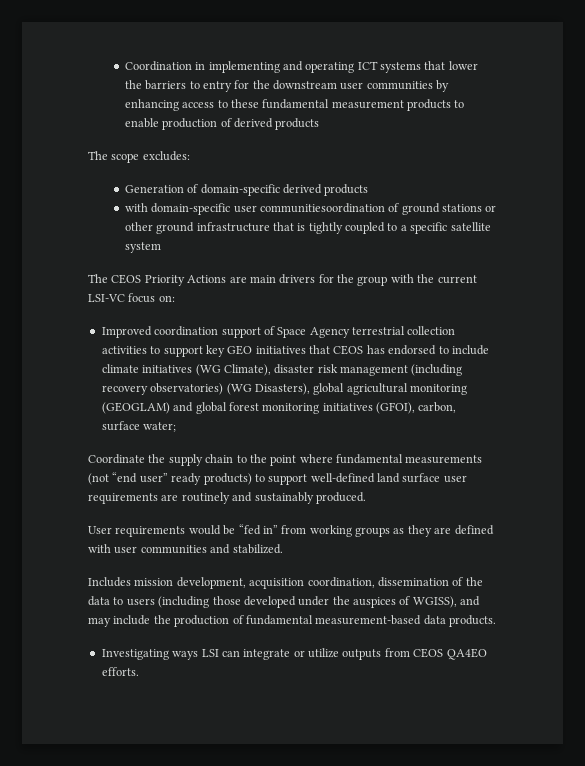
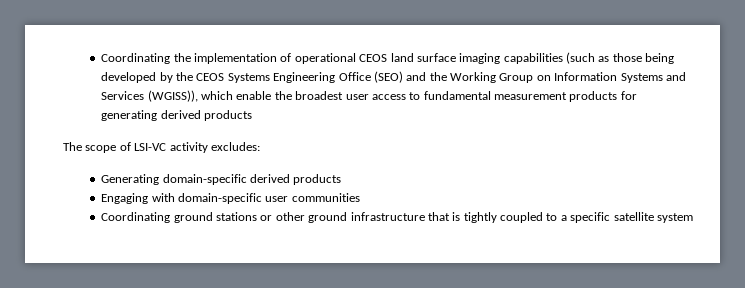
[124,61,478,73] [124,80,450,92] [124,99,179,111] Coordination in implementing and operating ICT systems that lower the barriers to entry for the downstream user communities by enhancing -> [101,52,675,64] [101,71,686,83] [101,90,369,102] Coordinating the implementation of operational CEOS land surface imaging capabilities (such as those being developed by the CEOS Systems Engineering Office (SEO) and the Working Group on Information Systems and Services (WGISS)), which enable the broadest user
[230,99,259,108] these -> (421, 96) none
[454,100,465,108] [124,118,232,130] to enable production of -> [620,91,637,100] [101,110,158,121] for generating
(140, 158) none -> [119,142,208,153] of LSI-VC activity
[124,184,199,193] Generation of -> [101,174,160,185] Generating
(369, 190) none -> [101,193,149,204] Engaging
[259,203,400,213] communitiesoordination of -> [291,193,360,202] [101,212,171,223] communities // Coordinating
[88,274,477,286] [88,293,175,303] [101,326,456,338] [101,345,489,357] [101,364,463,376] [101,383,467,395] [101,402,457,414] [101,421,177,432] [88,454,483,466] [88,472,467,485] [88,492,366,504] [88,524,494,537] [88,544,283,554] [88,577,483,589] [88,596,481,608] [88,615,496,627] [101,648,487,660] [101,667,139,676] // The CEOS Priority Actions are main drivers for the group with the current LSI-VC focus on: // Improved coordination support of Space Agency terrestrial collection activities to support key GEO initiatives that CEOS has endorsed to include climate initiatives (WG Climate), disaster risk management (including recovery observatories) (WG Disasters), global agricultural monitoring (GEOGLAM) and global forest monitoring initiatives (GFOI), carbon, surface water; // Coordinate the supply chain to the point where fundamental measurements (not “end user” ready products) to support well-defined land surface user requirements are routinely and sustainably produced. // User requirements would be “fed in” from working groups as they are defined with user communities and stabilized. // Includes mission development, acquisition coordination, dissemination of the data to users (including those developed under the auspices of WGISS), and may include the production of fundamental measurement-based data products. // Investigating ways LSI can integrate or utilize outputs from CEOS QA4EO efforts. -> (693, 218) none

